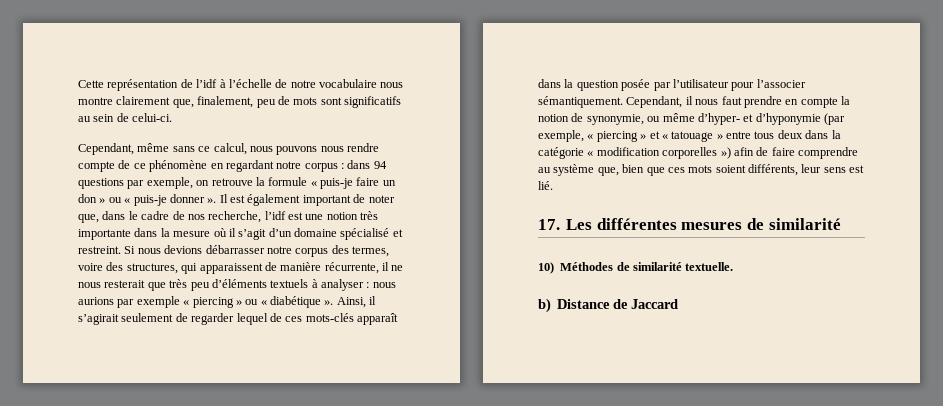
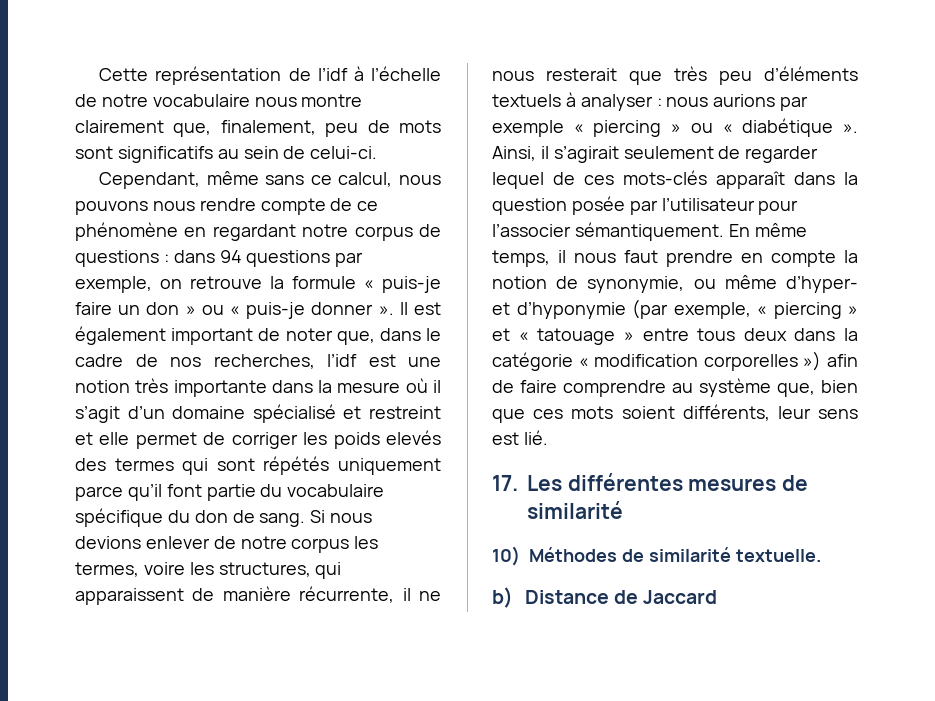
(338, 167) none -> [419,224,441,237] [75,250,159,267] de questions
[208,211,262,223] recherche, -> [213,354,315,369] recherches,
[78,246,121,254] restreint. -> [369,406,441,419] [75,430,442,449] [75,456,441,475] [75,484,385,501] [75,508,306,527] restreint et elle permet de corriger les poids elevés des termes qui sont répétés uniquement parce qu’il font partie du vocabulaire spécifique du don de sang.
[205,245,349,257] débarrasser notre corpus des -> [145,536,379,553] enlever de notre corpus les
[106,262,124,271] des -> [189,562,214,575] les
[626,96,683,108] Cependant, -> [728,223,807,237] [492,250,550,267] En même temps,

